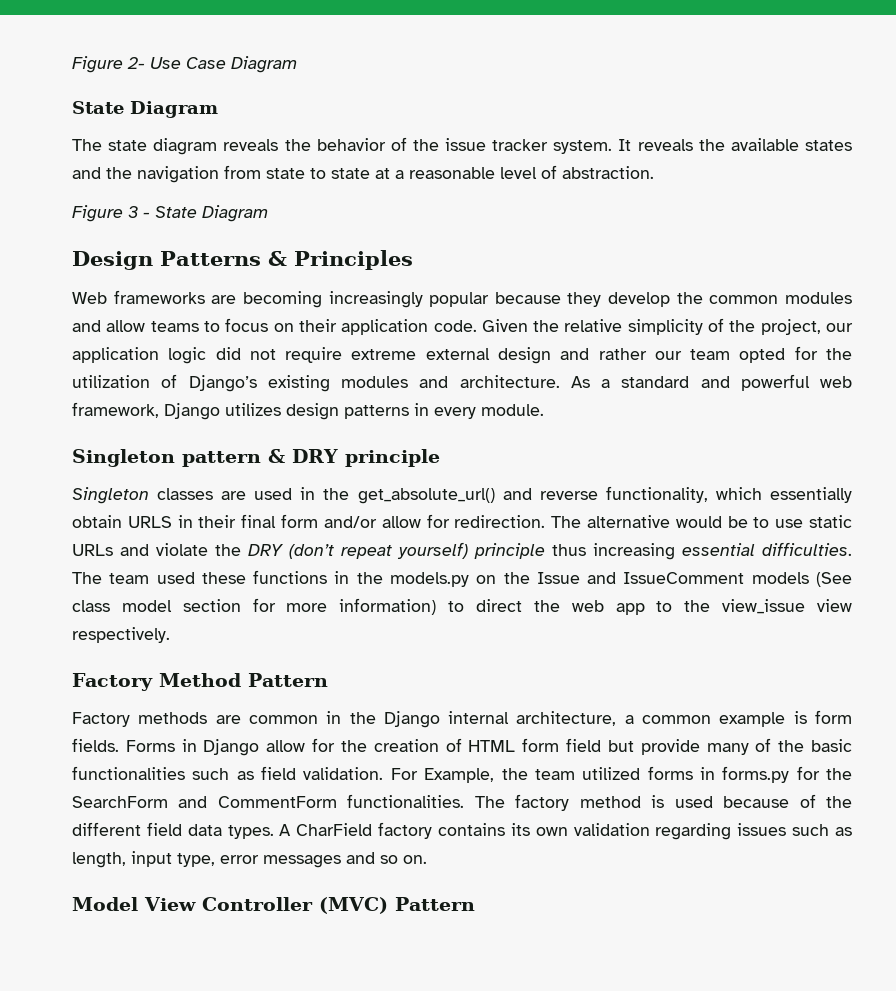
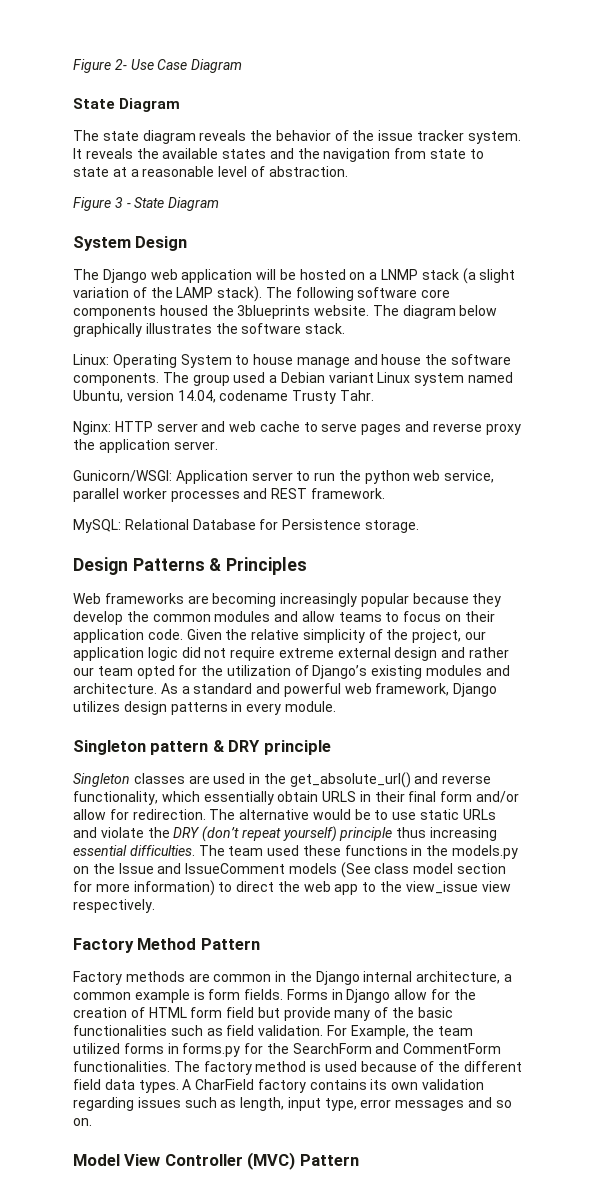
(268, 213) none -> [73,236,188,251] [73,268,516,284] [73,286,451,302] [73,305,498,319] [73,323,346,337] [73,354,512,368] [73,372,514,386] [73,390,374,404] [73,421,521,435] [73,439,218,453] [73,470,495,484] [73,488,385,502] [73,519,419,533] // System Design // The Django web application will be hosted on a LNMP stack (a slight variation of the LAMP stack). The following software core components housed the 3blueprints website. The diagram below graphically illustrates the software stack. // Linux: Operating System to house manage and house the software components. The group used a Debian variant Linux system named Ubuntu, version 14.04, codename Trusty Tahr. // Nginx: HTTP server and web cache to serve pages and reverse proxy the application server. // Gunicorn/WSGI: Application server to run the python web service, parallel worker processes and REST framework. // MySQL: Relational Database for Persistence storage.

